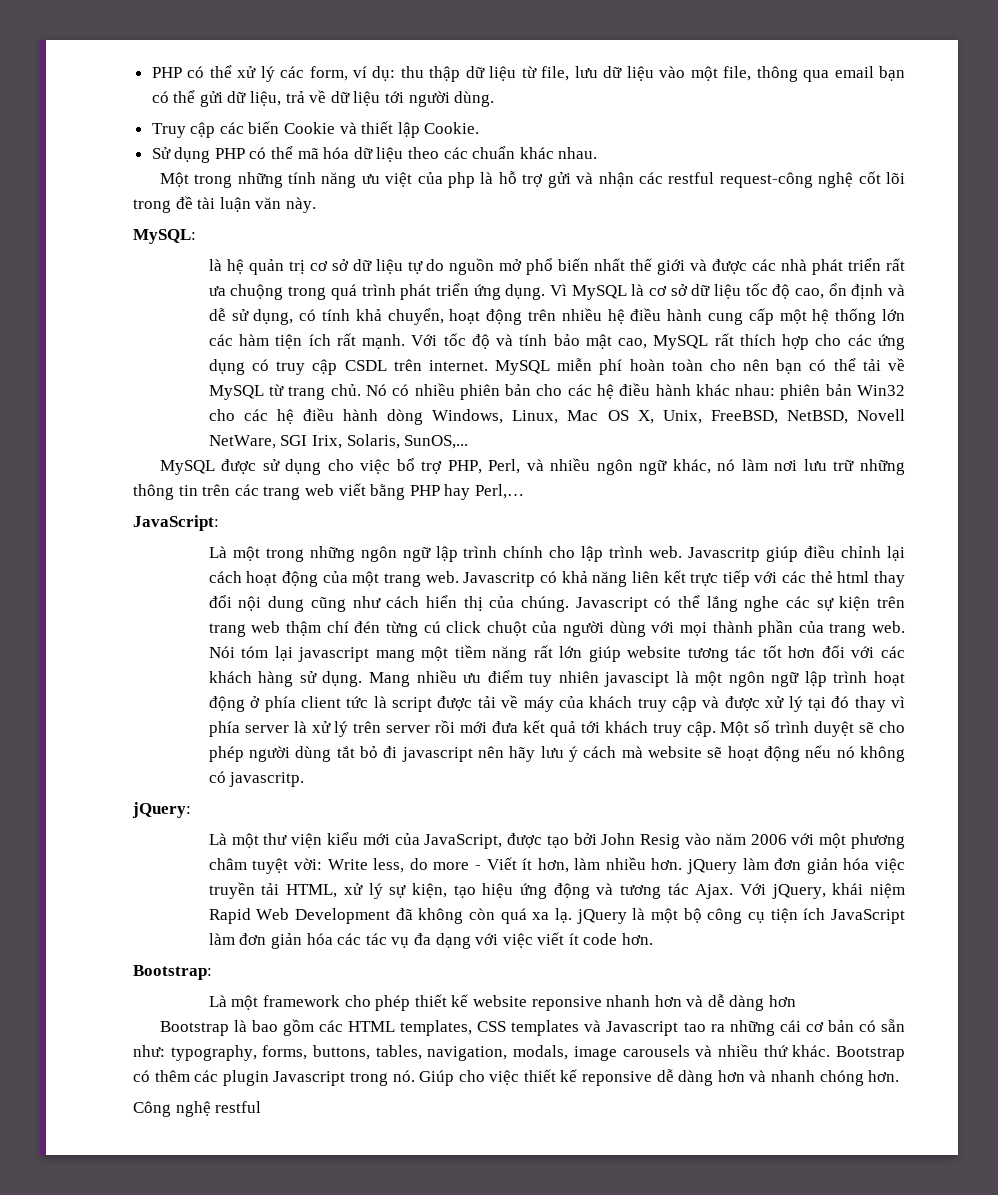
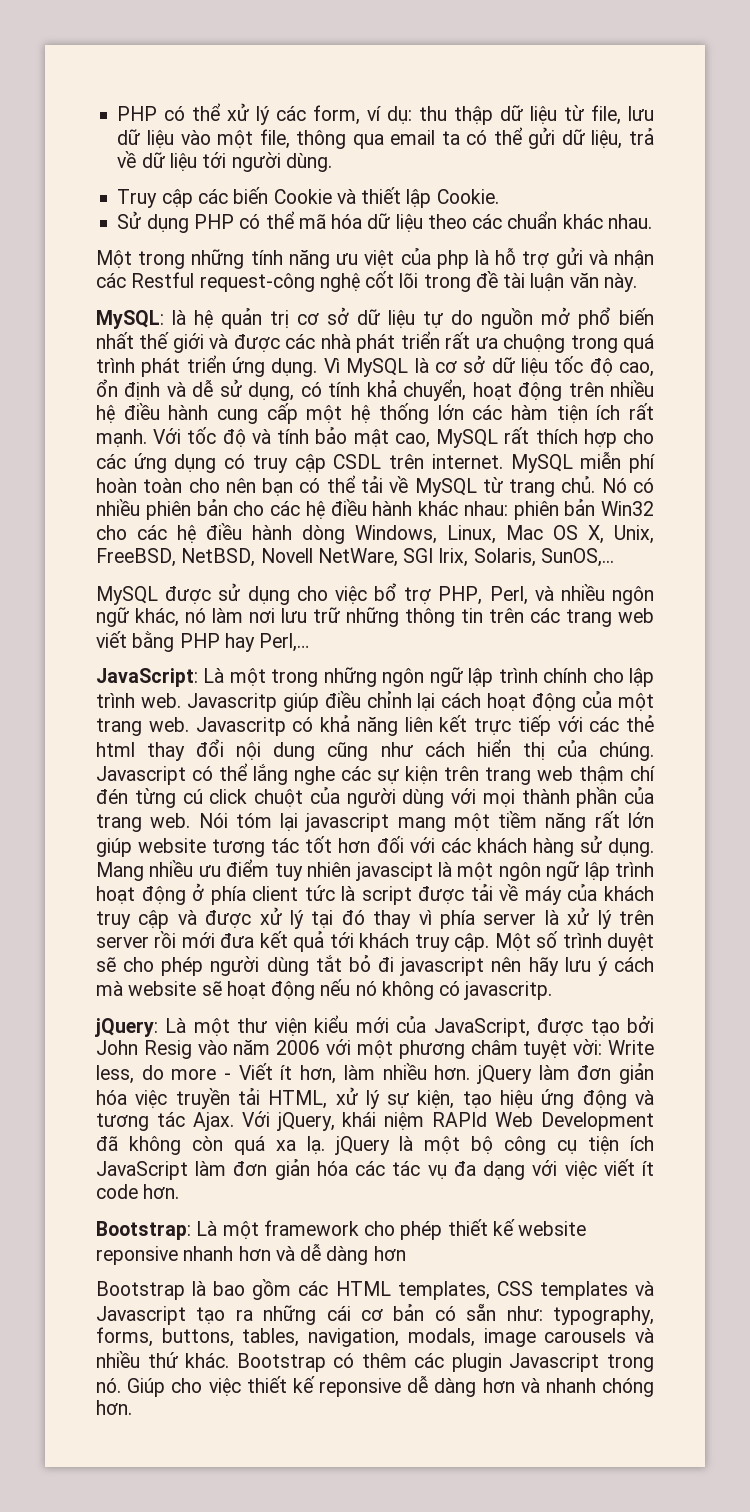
[879,66,905,81] bạn -> [441,131,460,145] ta
[668,172,715,184] restful -> [131,272,195,288] Restful
(196, 236) // -> (164, 319) none
(219, 523) // -> (198, 677) none
(191, 810) // -> (158, 1027) none
[208,908,251,924] Rapid -> [432,1112,488,1127] RAPId
(212, 972) // -> (191, 1230) none
[683,1022,706,1032] tao -> [196,1307,226,1324] tạo
[133,1101,262,1117] // Công nghệ restful -> (132, 1407) none

